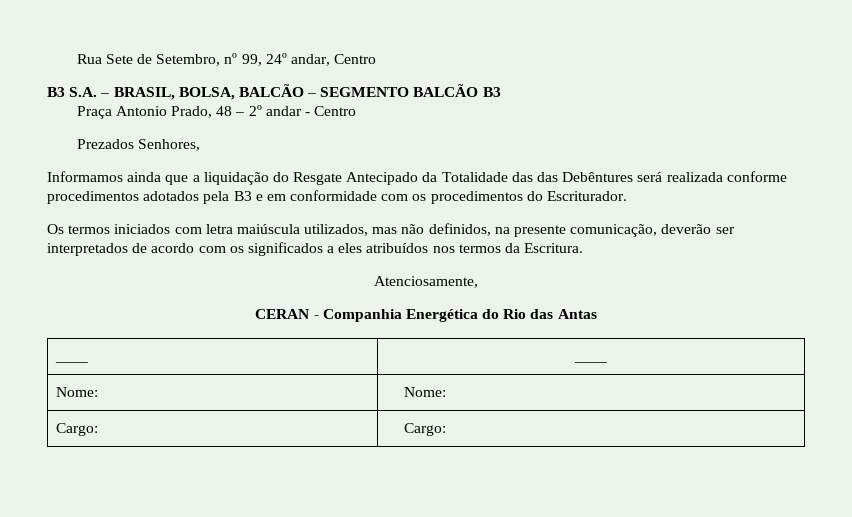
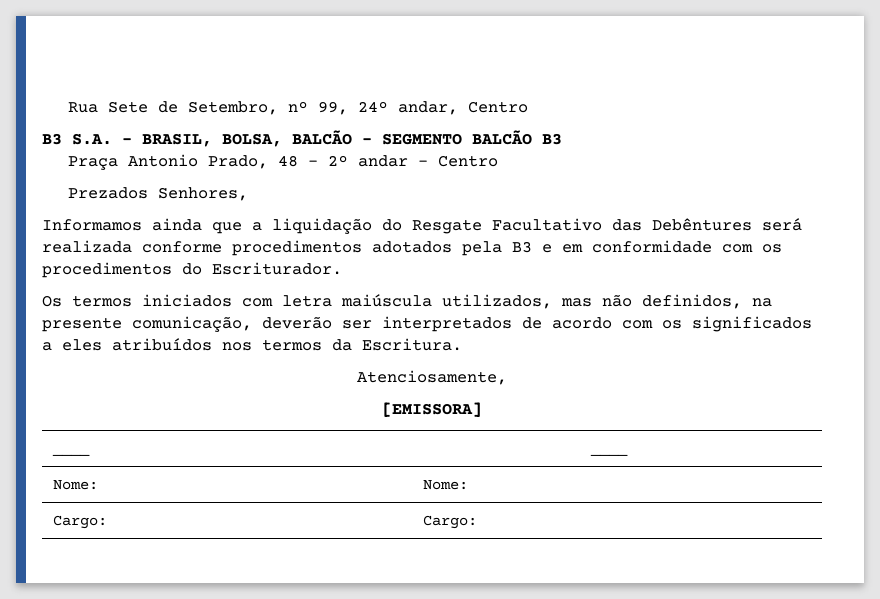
[346,172,533,185] Antecipado da Totalidade das -> [492,218,602,231] Facultativo
[255,309,597,322] CERAN - Companhia Energética do Rio das Antas -> [382,402,482,417] [EMISSORA]

